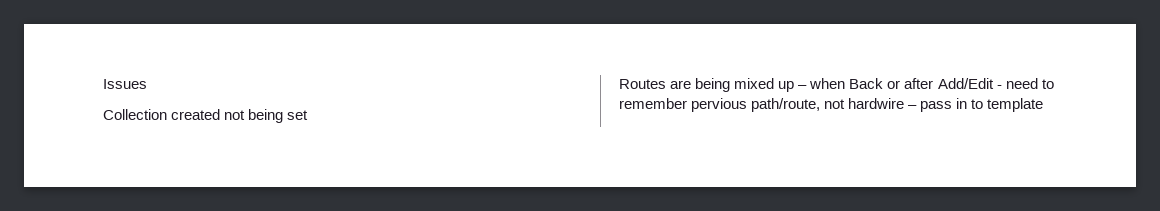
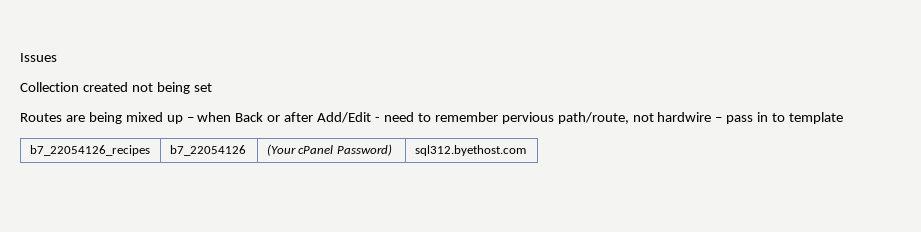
(1044, 105) none -> [29,145,150,156] [169,145,246,156] [266,144,392,156] [414,145,526,156] // b7_22054126_recipes | b7_22054126 | (Your cPanel Password) | sql312.byethost.com

